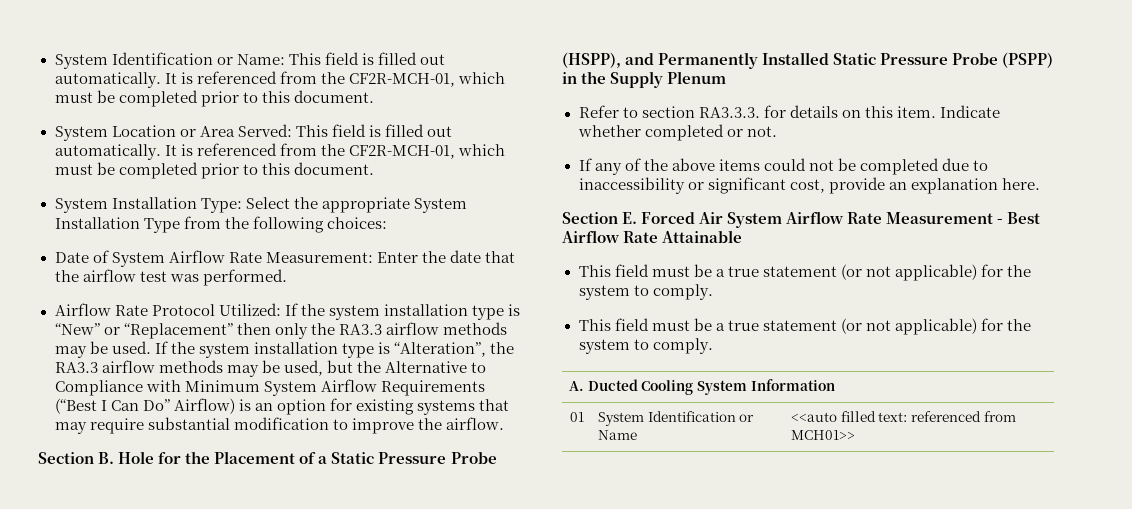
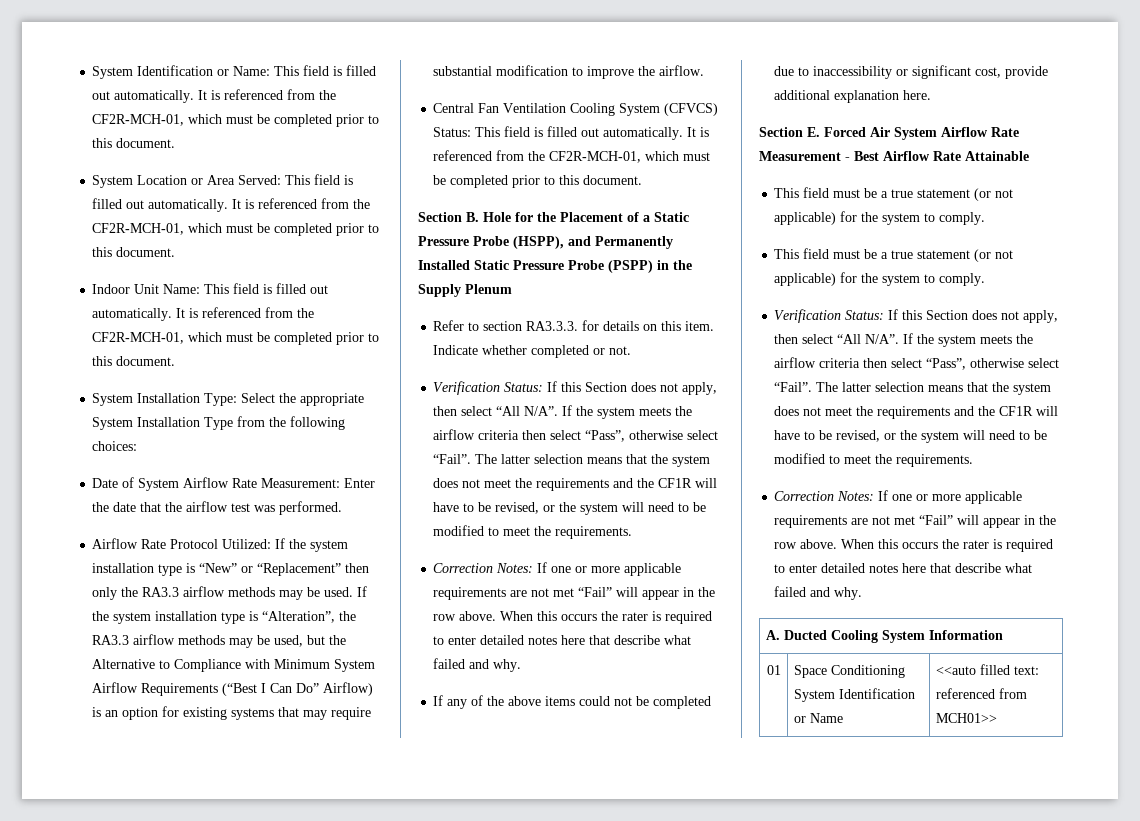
(374, 168) none -> [92,283,329,294] [92,307,315,321] [92,332,380,345] [92,356,176,366] // Indoor Unit Name: This field is filled out automatically. It is referenced from the CF2R-MCH-01, which must be completed prior to this document.
(504, 423) none -> [433,103,719,116] [433,126,710,140] [433,150,711,163] [433,175,643,188] // Central Fan Ventilation Cooling System (CFVCS) Status: This field is filled out automatically. It is referenced from the CF2R-MCH-01, which must be completed prior to this document.
(777, 131) none -> [433,381,718,395] [433,405,693,419] [433,429,719,442] [433,454,711,467] [433,478,718,491] [433,502,707,515] [433,525,633,539] [433,562,682,576] [433,587,716,600] [433,611,713,624] [433,635,692,645] [433,658,522,672] // Verification Status: If this Section does not apply, then select “All N/A”. If the system meets the airflow criteria then select “Pass”, otherwise select “Fail”. The latter selection means that the system does not meet the requirements and the CF1R will have to be revised, or the system will need to be modified to meet the requirements. // Correction Notes: If one or more applicable requirements are not met “Fail” will appear in the row above. When this occurs the rater is required to enter detailed notes here that describe what failed and why.
[888,182,907,190] an -> [774,90,831,100] additional
(713, 346) none -> [774,309,1059,323] [774,333,1034,347] [774,357,1060,370] [774,382,1052,395] [774,406,1059,419] [774,430,1048,443] [774,453,974,467] [774,490,1023,504] [774,515,1057,528] [774,539,1054,552] [774,563,1033,573] [774,586,863,600] // Verification Status: If this Section does not apply, then select “All N/A”. If the system meets the airflow criteria then select “Pass”, otherwise select “Fail”. The latter selection means that the system does not meet the requirements and the CF1R will have to be revised, or the system will need to be modified to meet the requirements. // Correction Notes: If one or more applicable requirements are not met “Fail” will appear in the row above. When this occurs the rater is required to enter detailed notes here that describe what failed and why.
(584, 417) none -> [793,665,905,678] Space Conditioning

